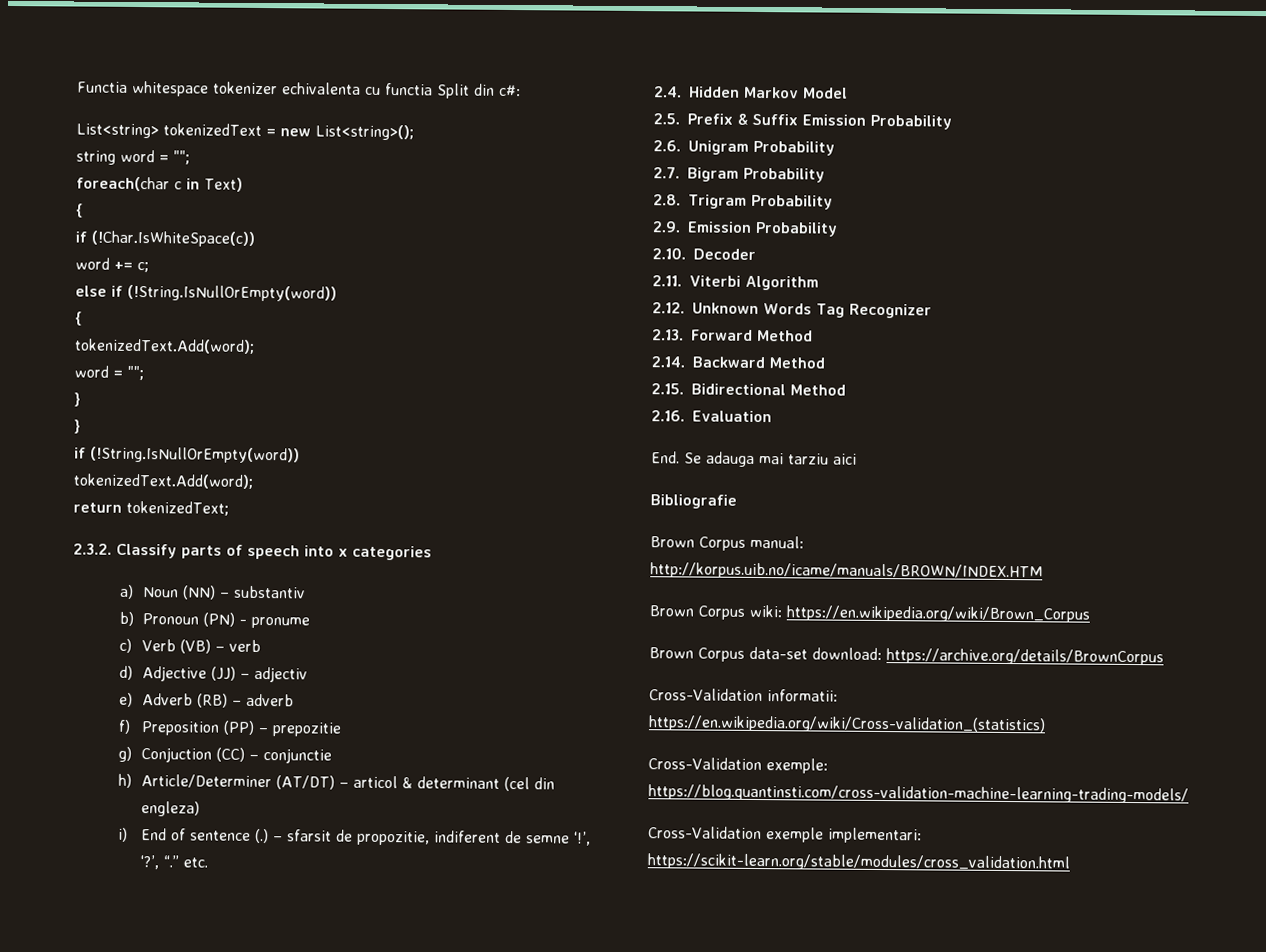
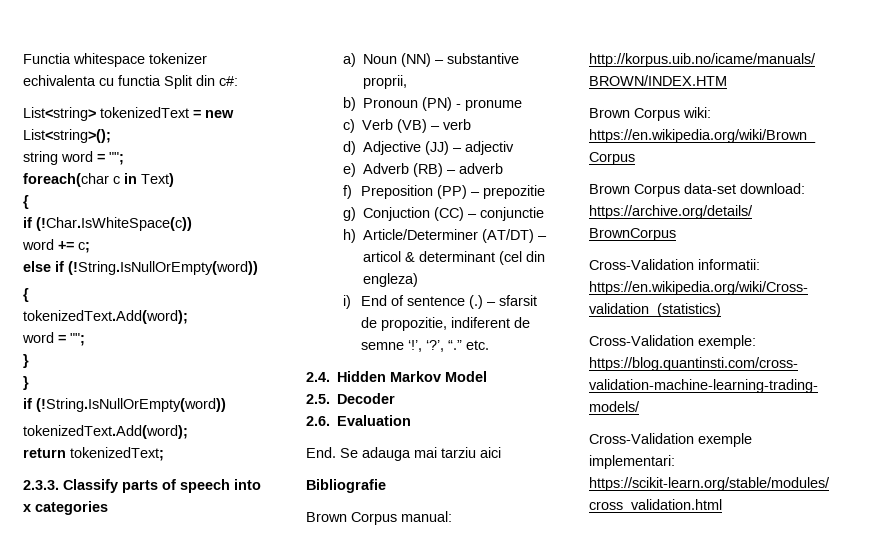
[73,543,112,555] 2.3.2. -> [23,480,59,490] 2.3.3.
[234,585,307,599] substantiv -> [446,53,519,64] [362,75,407,89] substantive proprii,
[687,112,952,130] [653,140,835,156] [653,166,825,183] [653,194,833,210] [652,221,838,237] [652,247,756,260] [652,275,819,291] [652,302,932,319] [652,329,813,342] [651,356,825,369] [651,383,846,396] [651,410,685,422] Prefix & Suffix Emission Probability // 2.6. Unigram Probability // 2.7. Bigram Probability // 2.8. Trigram Probability // 2.9. Emission Probability // 2.10. Decoder // 2.11. Viterbi Algorithm // 2.12. Unknown Words Tag Recognizer // 2.13. Forward Method // 2.14. Backward Method // 2.15. Bidirectional Method // 2.16. -> [337,393,396,404] [306,416,330,426] Decoder // 2.6.

